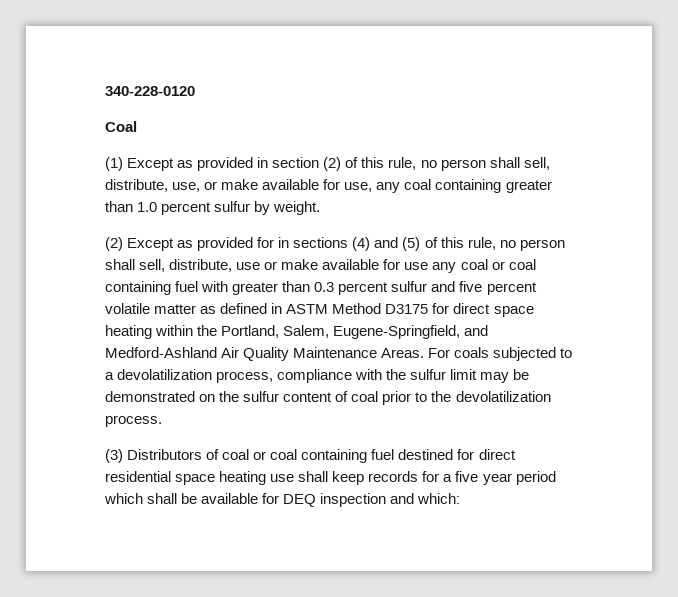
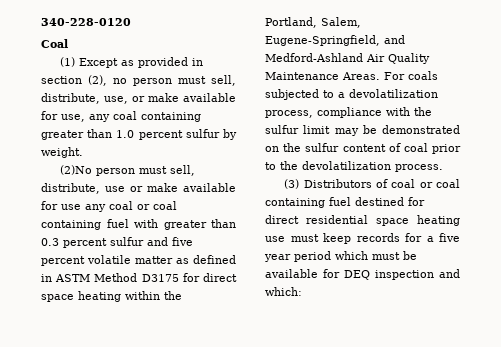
[323,157,520,171] (2) of this rule, no person shall -> [88,75,206,86] (2), no person must
[105,237,565,251] [105,259,135,270] (2) Except as provided for in sections (4) and (5) of this rule, no person shall -> [60,165,168,176] (2)No person must
[298,471,329,482] shall -> [290,234,319,242] must
[147,493,178,504] shall -> [372,252,400,260] must

